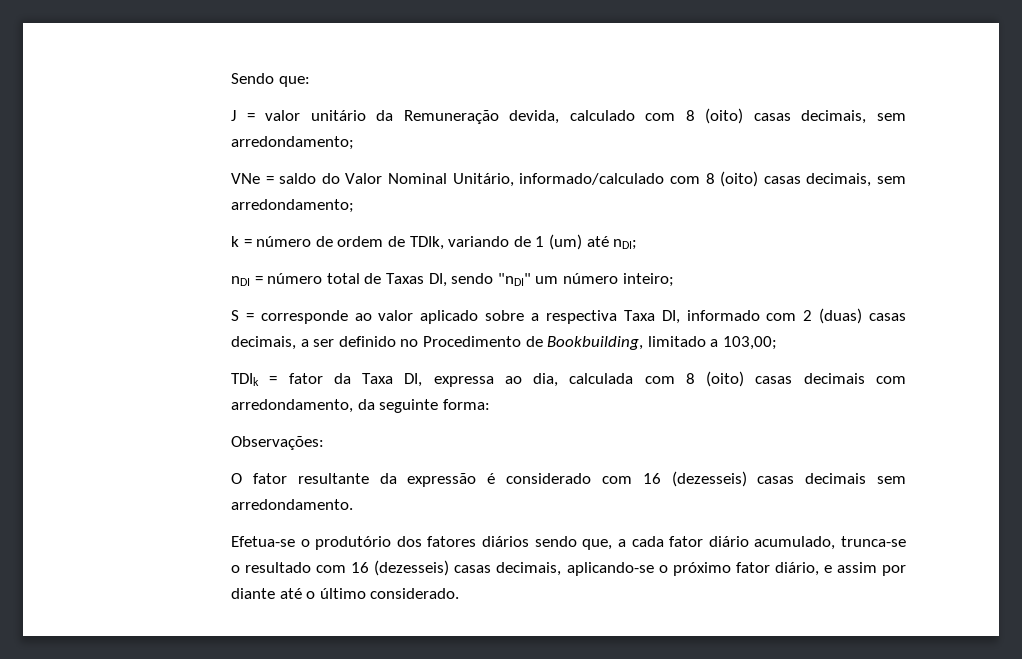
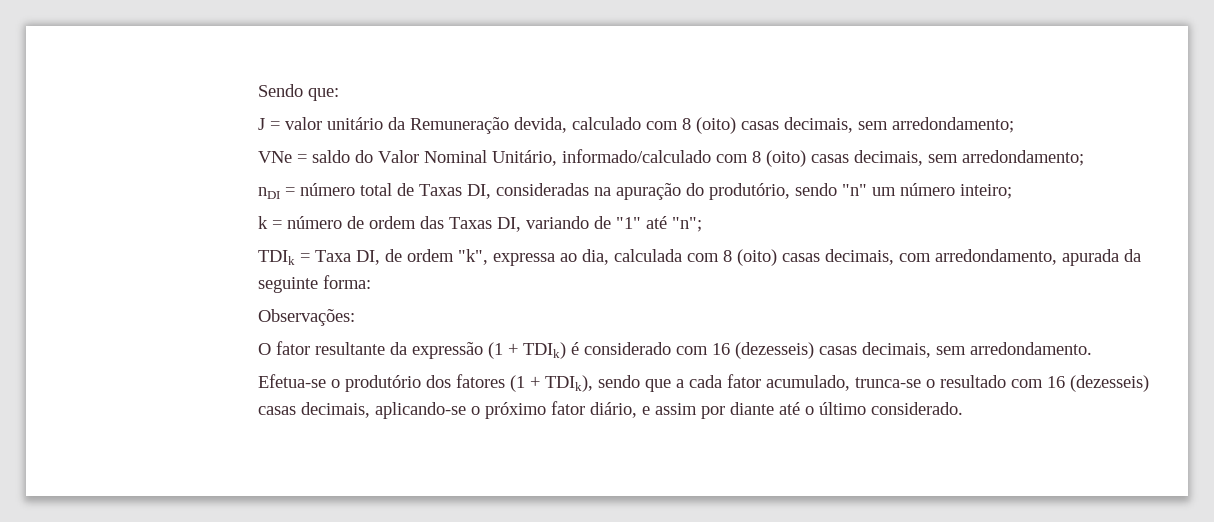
[231,234,638,250] // k = número de ordem de TDIk, variando de 1 (um) até nDI; -> (1084, 158) none
[451,273,674,287] [231,308,907,324] [231,336,777,350] [231,373,423,387] sendo "nDI" um número inteiro; // S = corresponde ao valor aplicado sobre a respectiva Taxa DI, informado com 2 (duas) casas decimais, a ser definido no Procedimento de Bookbuilding, limitado a 103,00; // TDIk = fator da Taxa DI, -> [495,183,1012,200] [257,216,702,232] [257,249,488,265] consideradas na apuração do produtório, sendo "n" um número inteiro; // k = número de ordem das Taxas DI, variando de "1" até "n"; // TDIk = Taxa DI, de ordem "k",
[803,373,865,384] decimais -> [824,249,894,265] decimais,
(354, 406) none -> [1061,249,1119,266] apurada
(477, 480) none -> [487,342,566,359] (1 + TDIk)
[805,473,867,484] decimais -> [861,342,931,358] decimais,
[482,536,613,550] diários sendo que, -> [509,375,671,392] (1 + TDIk), sendo que
[708,536,749,547] diário -> (761, 381) none

